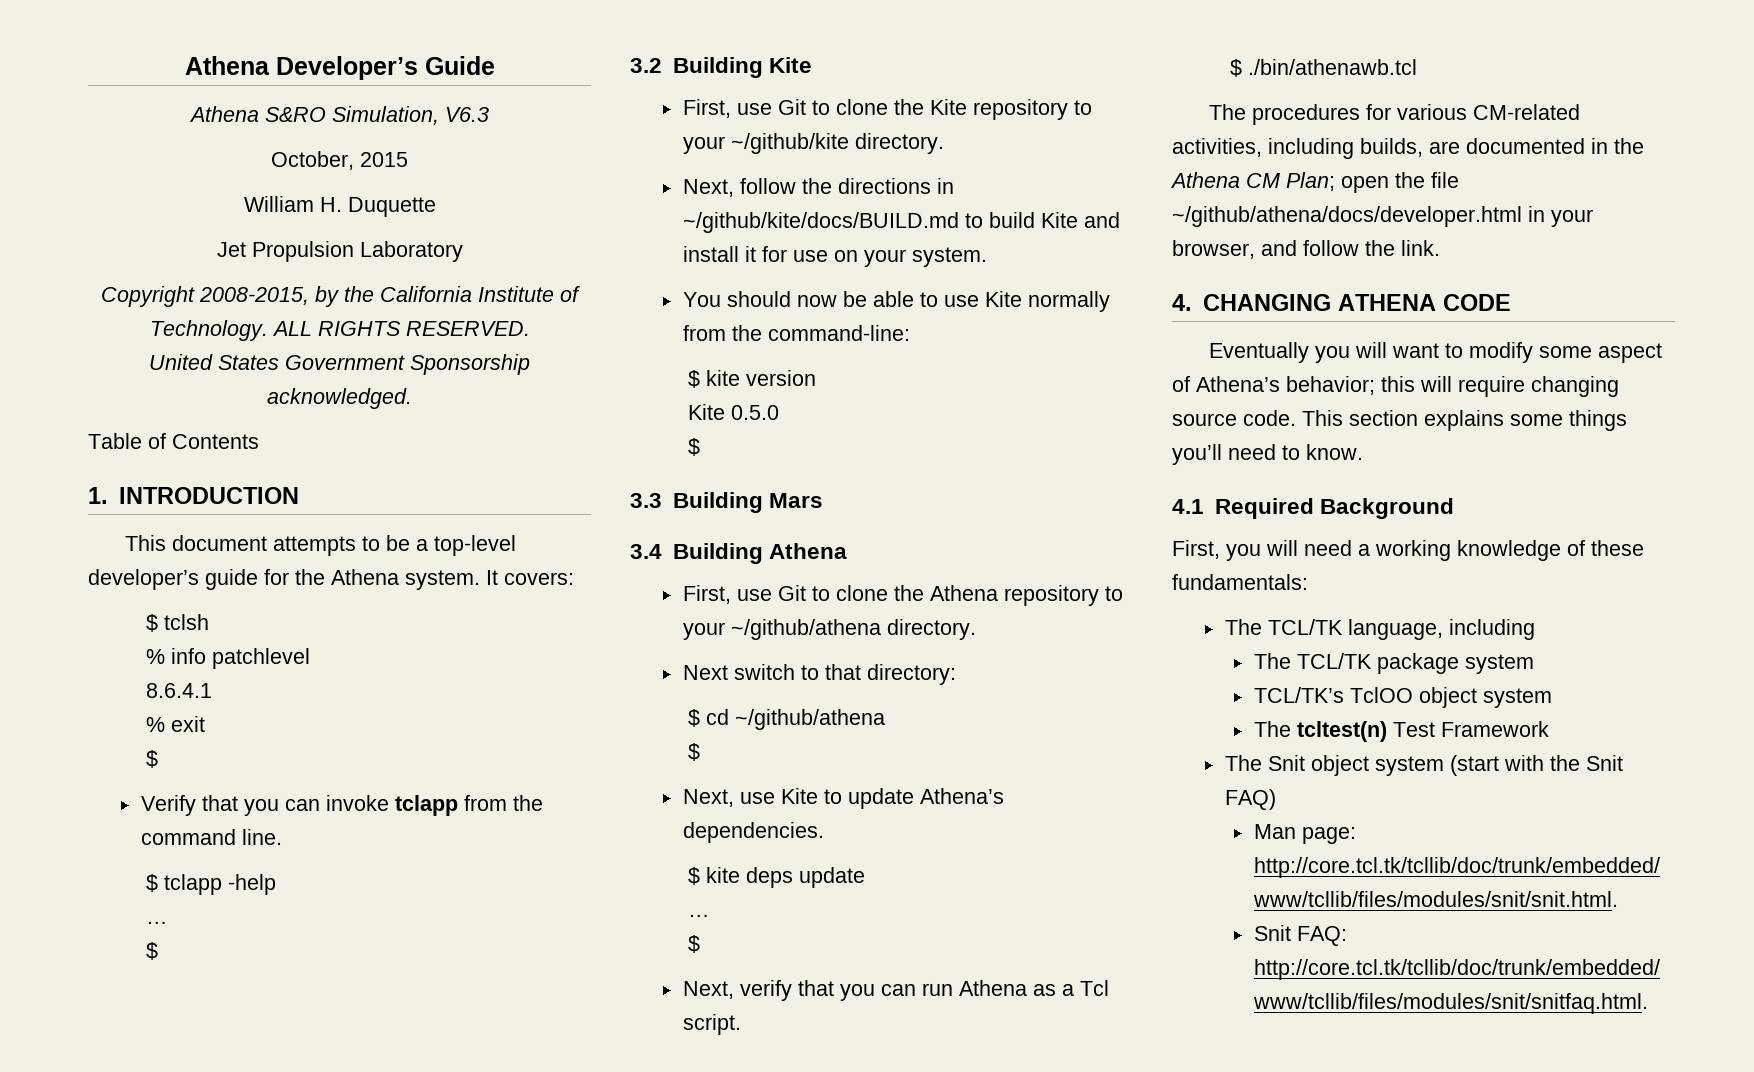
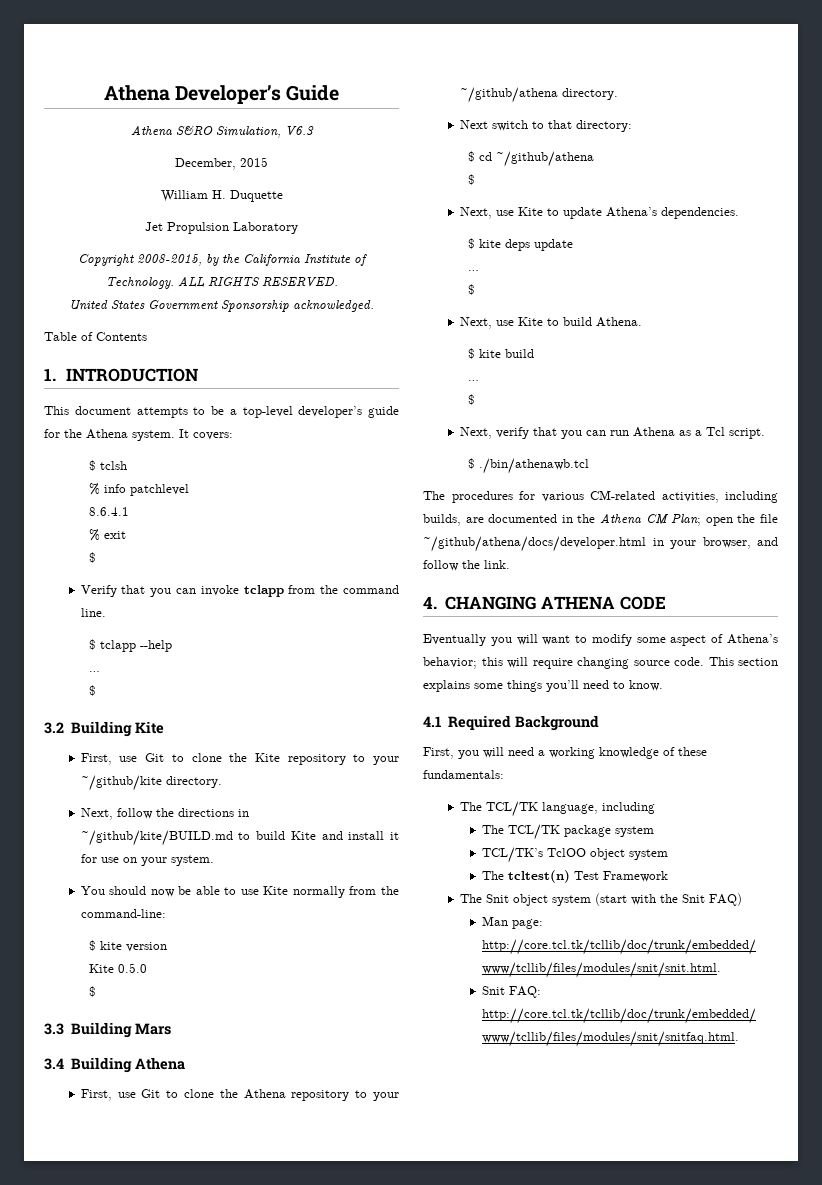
[271,151,354,170] October, -> [175,158,236,170] December,
[227,874,276,895] -help -> [139,640,172,652] --help
[682,212,959,233] ~/github/kite/docs/BUILD.md -> [80,830,233,846] ~/github/kite/BUILD.md
(700, 944) none -> [459,317,642,329] [467,348,534,359] [467,380,479,381] [467,394,475,405] // Next, use Kite to build Athena. // $ kite build // … // $

